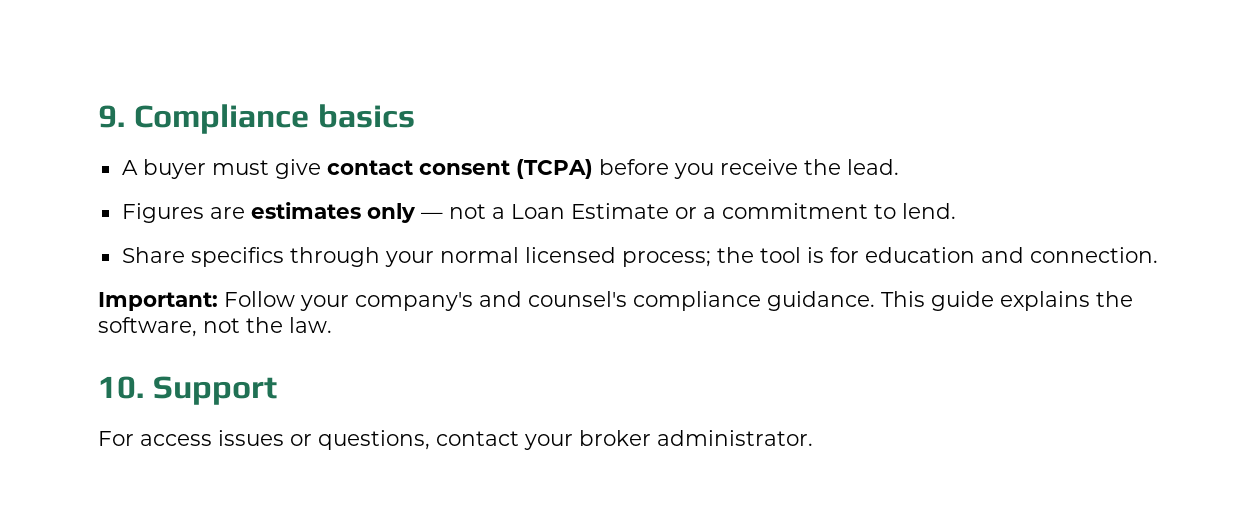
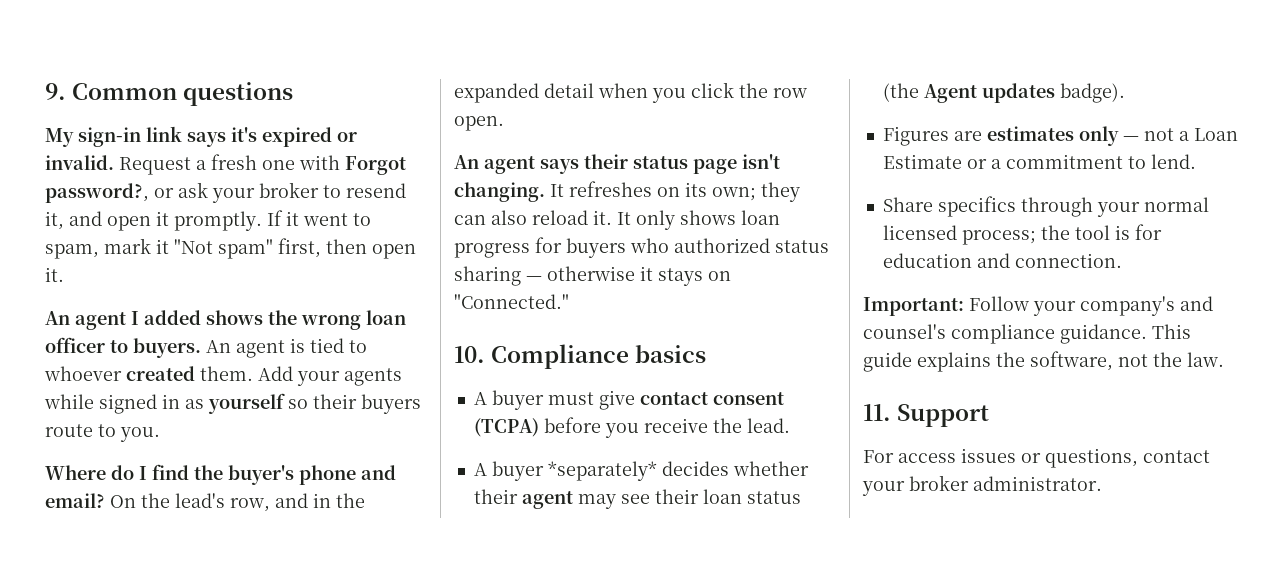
(125, 116) none -> [72,82,294,106] [45,126,357,147] [45,154,406,175] [45,182,406,203] [45,210,371,231] [45,238,416,259] [45,267,64,282] [45,310,406,330] [45,337,367,358] [44,366,402,386] [44,393,421,414] [45,424,160,442] [45,464,396,485] [45,493,365,512] [454,82,807,103] [454,116,504,131] [454,154,780,174] [454,181,800,202] [454,210,780,230] [454,237,829,258] [454,266,731,286] [454,294,569,309] [454,346,485,363] Common questions // My sign-in link says it's expired or invalid. Request a fresh one with Forgot password?, or ask your broker to resend it, and open it promptly. If it went to spam, mark it "Not spam" first, then open it. // An agent I added shows the wrong loan officer to buyers. An agent is tied to whoever created them. Add your agents while signed in as yourself so their buyers route to you. // Where do I find the buyer's phone and email? On the lead's row, and in the expanded detail when you click the row open. // An agent says their status page isn't changing. It refreshes on its own; they can also reload it. It only shows loan progress for buyers who authorized status sharing — otherwise it stays on "Connected." // 10.
(899, 167) none -> [473,461,809,481] [473,489,801,509] [882,83,1125,103] // A buyer *separately* decides whether their agent may see their loan status (the Agent updates badge).
[98,376,144,399] 10. -> [863,404,891,421] 11.

